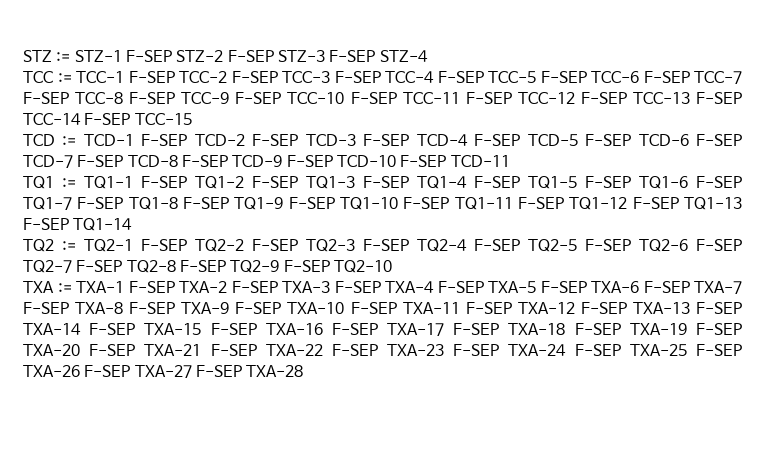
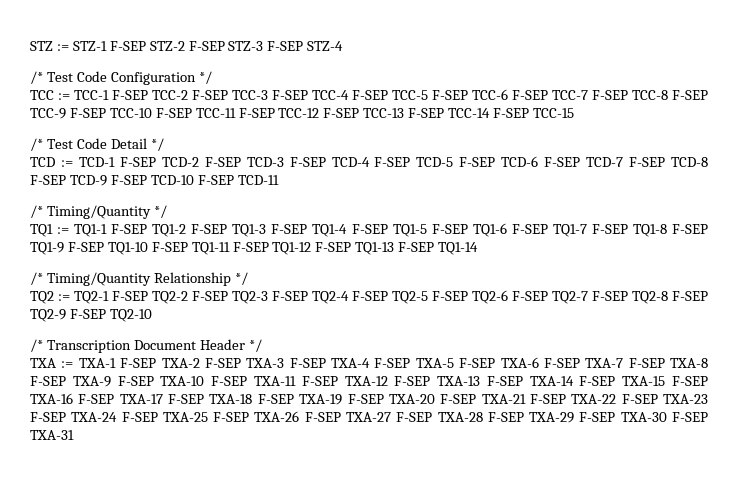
(428, 56) none -> [30,71,212,85] // /* Test Code Configuration */
(192, 119) none -> [30,138,164,151] // /* Test Code Detail */
(510, 161) none -> [30,205,167,219] // /* Timing/Quantity */
(133, 224) none -> [30,272,248,286] // /* Timing/Quantity Relationship */
(392, 266) none -> [30,339,262,353] // /* Transcription Document Header */
(304, 371) none -> [487,412,709,423] [30,430,74,440] F-SEP TXA-29 F-SEP TXA-30 F-SEP TXA-31

